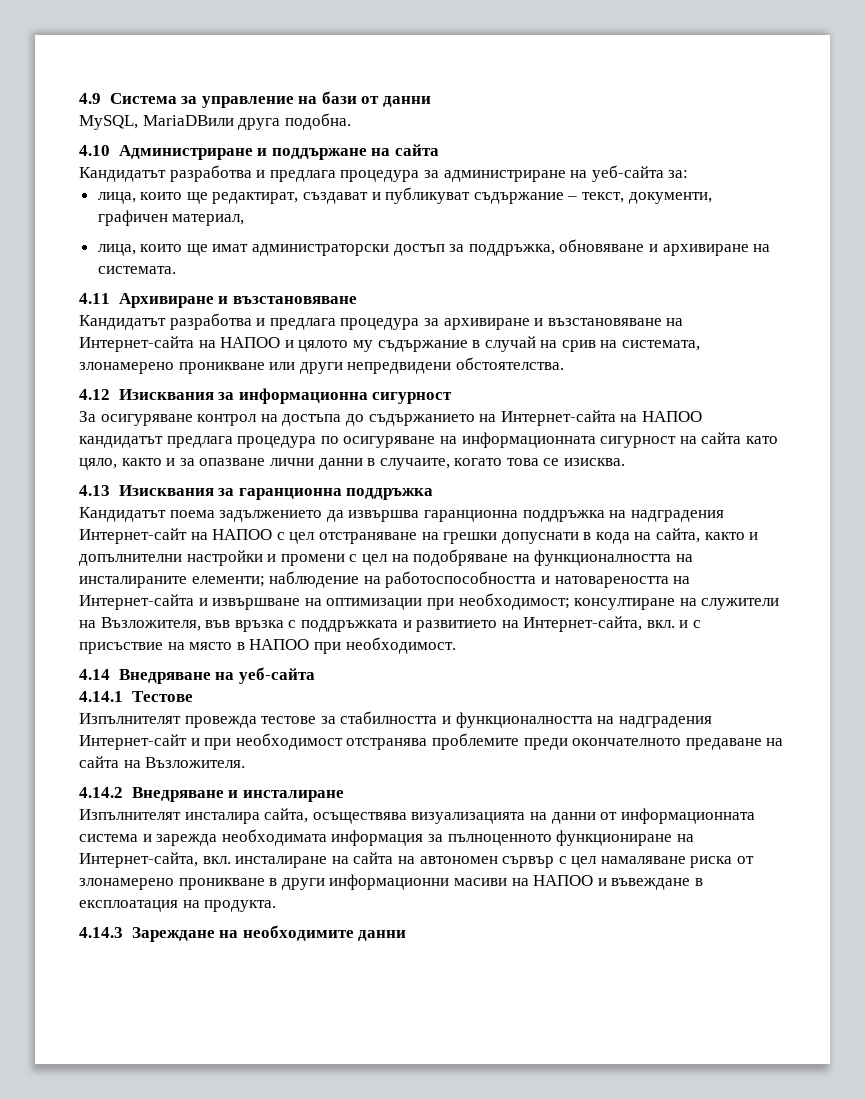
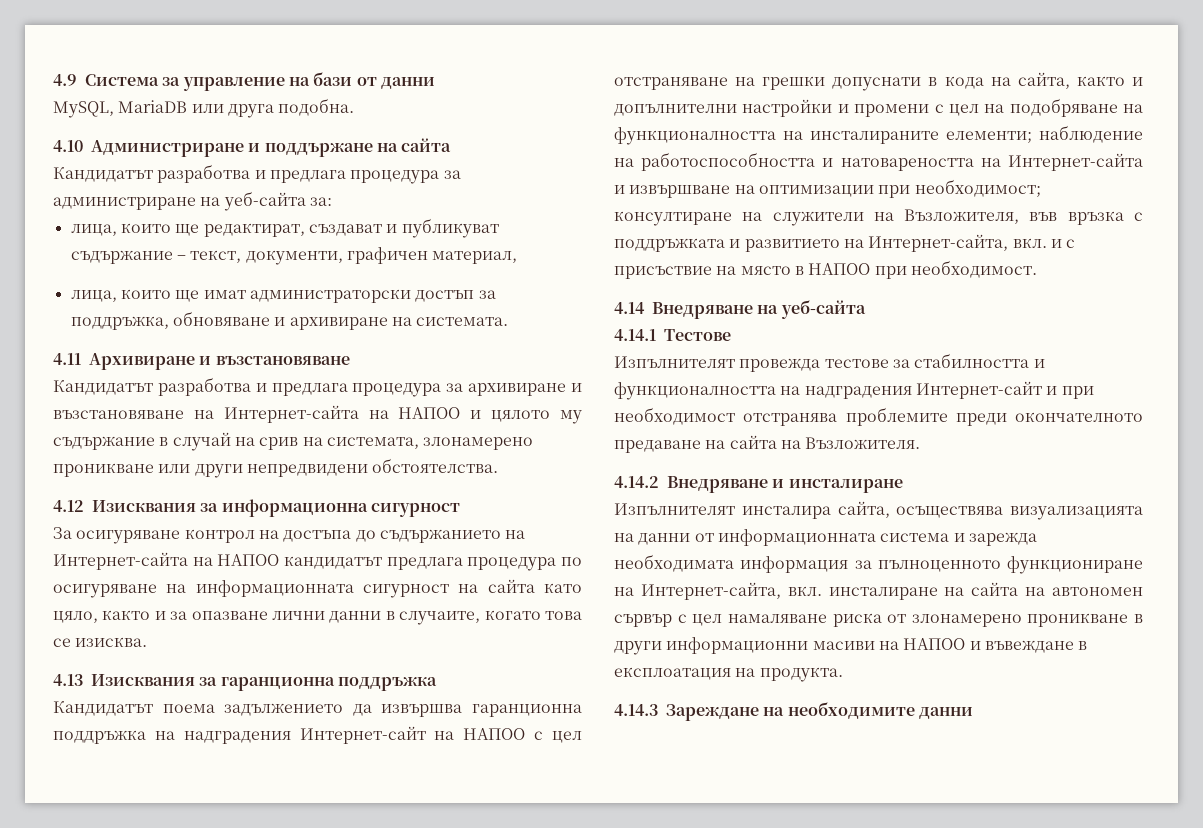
[142,115,234,126] MariaDBили -> [118,100,224,113] MariaDB или

